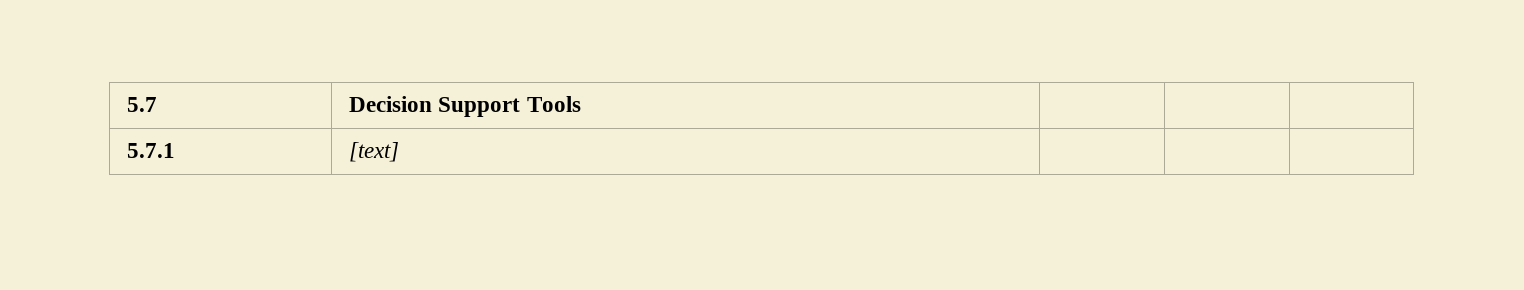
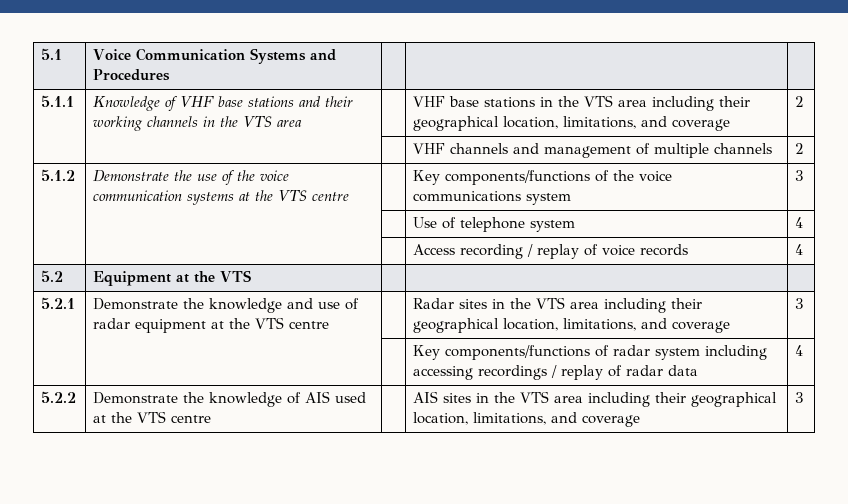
[127,97,158,112] [349,96,581,117] [127,143,176,158] [349,142,400,162] 5.7 | Decision Support Tools | | | // 5.7.1 | [text] | | | -> [41,48,63,60] [93,48,337,64] [93,69,171,81] [41,95,75,107] [93,96,354,111] [93,116,303,131] [413,95,751,111] [413,116,731,131] [795,96,805,107] [413,143,773,158] [795,143,805,154] [41,169,76,181] [93,170,290,185] [93,190,350,205] [413,170,673,185] [413,191,572,205] [795,170,805,181] [413,217,576,232] [795,217,804,228] [413,244,689,259] [795,244,804,255] [41,270,64,282] [93,270,252,286] [41,297,76,309] [93,298,360,313] [93,317,330,333] [413,297,703,313] [413,318,731,333] [795,298,805,309] [413,345,768,360] [413,365,699,380] [795,345,804,356] [41,391,77,403] [93,391,367,407] [93,411,212,423] [413,391,778,407] [413,412,641,427] [795,392,805,403] 5.1 | Voice Communication Systems and Procedures | | | // 5.1.1 | Knowledge of VHF base stations and their working channels in the VTS area | | VHF base stations in the VTS area including their geographical location, limitations, and coverage | 2 // | | | VHF channels and management of multiple channels | 2 // 5.1.2 | Demonstrate the use of the voice communication systems at the VTS centre | | Key components/functions of the voice communications system | 3 // | | | Use of telephone system | 4 // | | | Access recording / replay of voice records | 4 // 5.2 | Equipment at the VTS | | | // 5.2.1 | Demonstrate the knowledge and use of radar equipment at the VTS centre | | Radar sites in the VTS area including their geographical location, limitations, and coverage | 3 // | | | Key components/functions of radar system including accessing recordings / replay of radar data | 4 // 5.2.2 | Demonstrate the knowledge of AIS used at the VTS centre | | AIS sites in the VTS area including their geographical location, limitations, and coverage | 3

